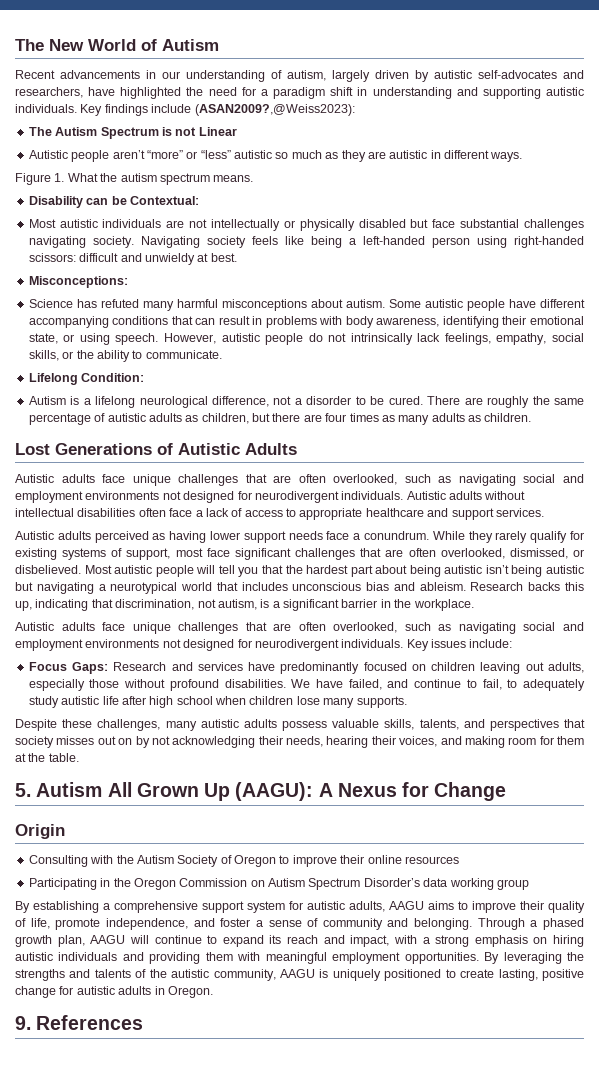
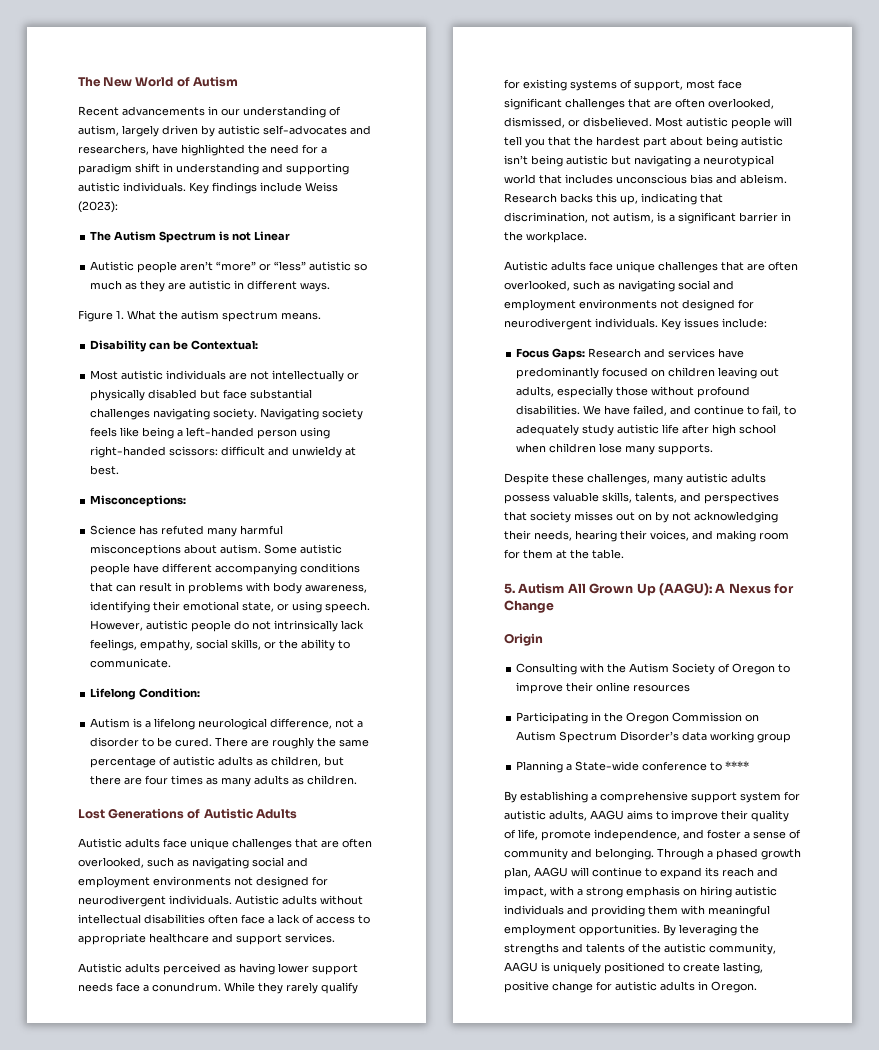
[194,104,355,116] (ASAN2009?,@Weiss2023): -> [305,182,338,192] [78,201,118,213] Weiss (2023):
(529, 884) none -> [516,761,750,773] // Planning a State-wide conference to ****
[15,1015,144,1030] // 9. References -> (757, 987) none

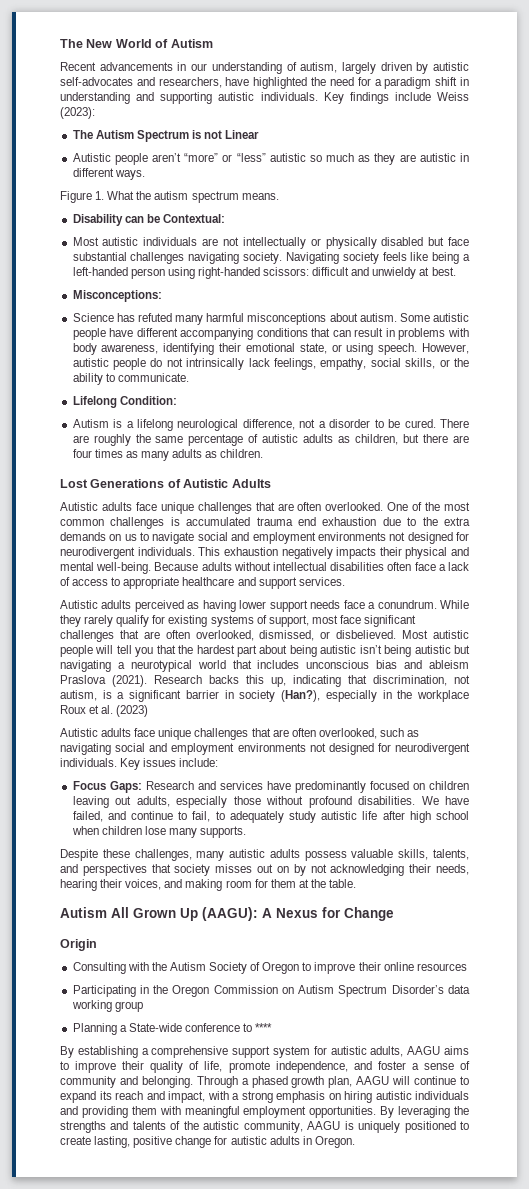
[78,857,308,869] [78,876,328,888] [78,895,279,907] overlooked, such as navigating social and employment environments not designed for neurodivergent individuals. Autistic -> [325,502,471,511] [60,517,470,529] [60,532,470,544] [60,547,469,559] [60,562,199,574] overlooked. One of the most common challenges is accumulated trauma end exhaustion due to the extra demands on us to navigate social and employment environments not designed for neurodivergent individuals. This exhaustion negatively impacts their physical and mental well-being. Because
[740,174,787,184] ableism. -> [429,660,470,669] [60,675,147,687] ableism Praslova (2021).
[504,231,587,243] the workplace. -> [239,690,469,702] [60,705,149,717] society (Han?), especially in the workplace Roux et al. (2023)
[504,583,515,594] 5. -> (357, 883) none

